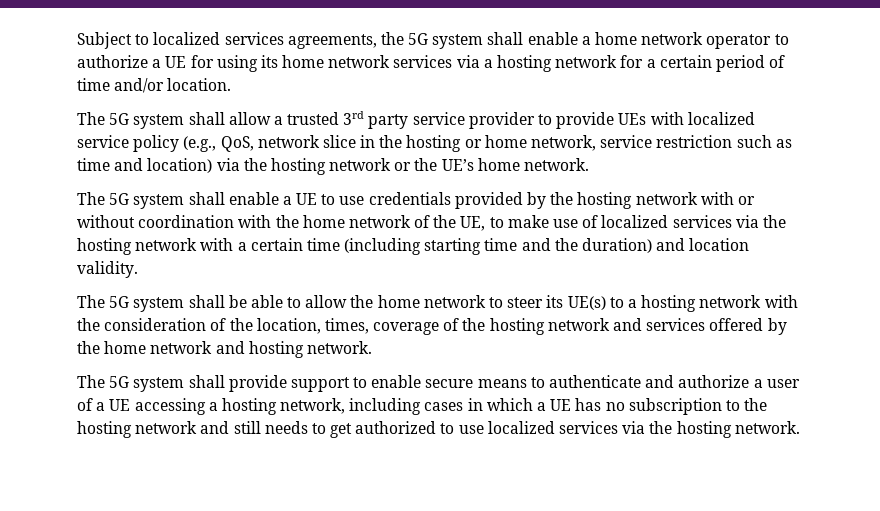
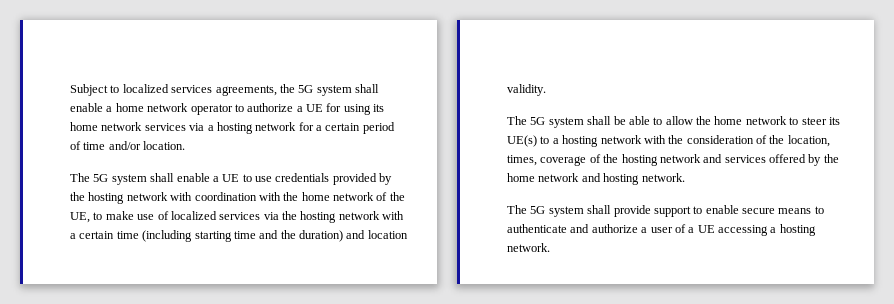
[77,111,755,129] [77,135,792,152] [77,158,590,175] // The 5G system shall allow a trusted 3rd party service provider to provide UEs with localized service policy (e.g., QoS, network slice in the hosting or home network, service restriction such as time and location) via the hosting network or the UE’s home network. -> (186, 145) none
[737,196,755,205] [77,215,135,228] or without -> (193, 196) none
[280,398,768,415] [77,421,732,438] network, including cases in which a UE has no subscription to the hosting network and still needs to get authorized to use localized services via the hosting -> (816, 230) none

